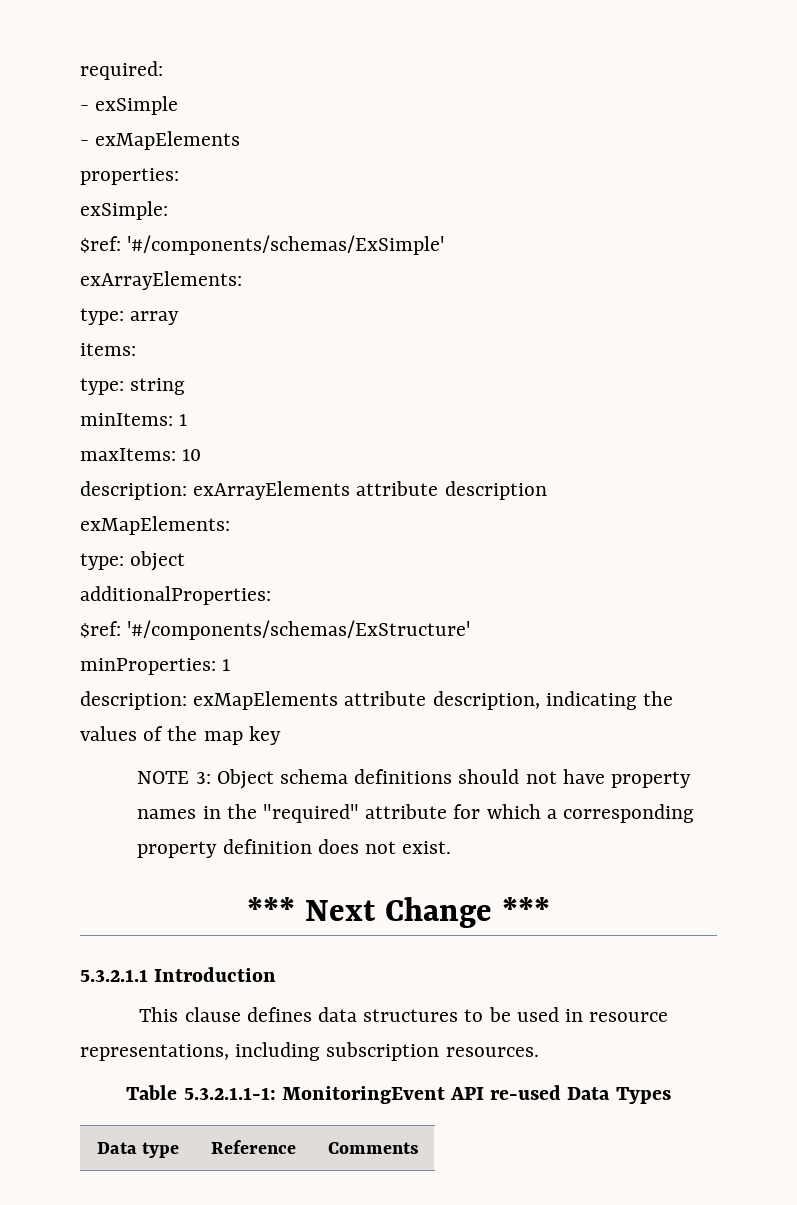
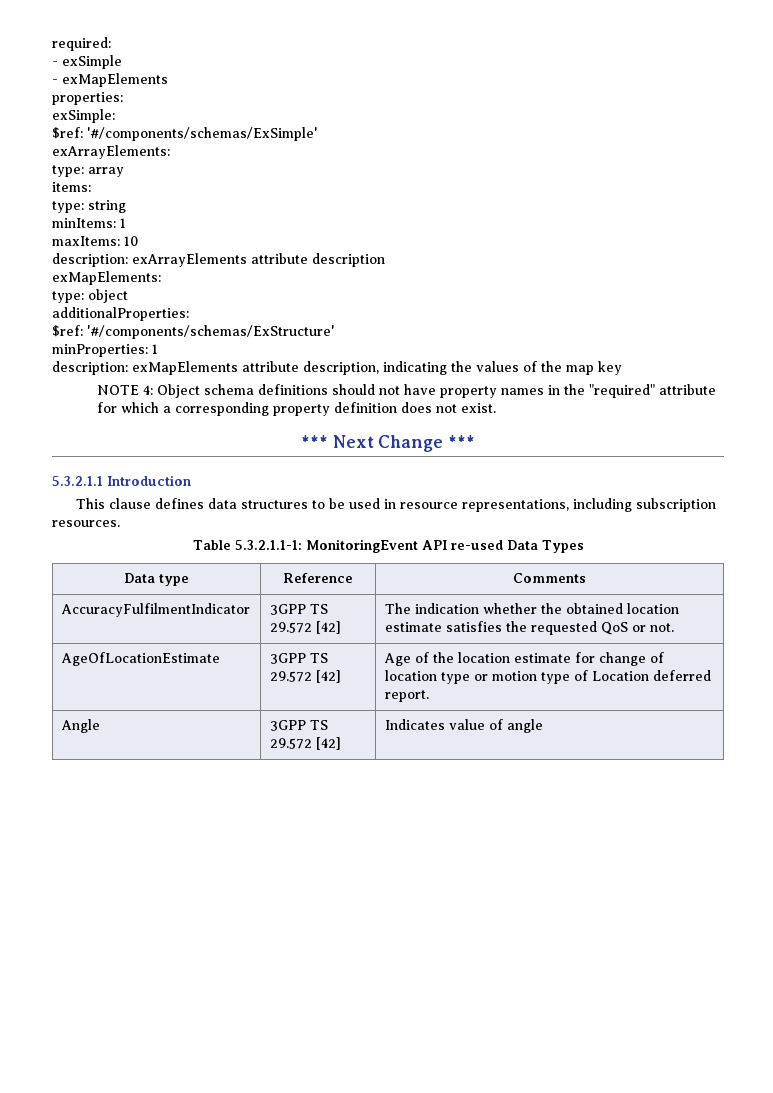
[195,772,211,784] 3: -> [142,385,153,395] 4:
(419, 1148) none -> [60,603,250,617] [269,604,328,615] [269,621,341,634] [384,603,679,614] [384,621,674,635] [60,652,220,666] [269,653,328,664] [269,670,341,683] [383,652,664,666] [384,670,711,684] [384,690,429,702] [60,719,100,733] [269,720,328,731] [269,737,341,750] [384,719,543,733] // AccuracyFulfilmentIndicator | 3GPP TS 29.572 [42] | The indication whether the obtained location estimate satisfies the requested QoS or not. // AgeOfLocationEstimate | 3GPP TS 29.572 [42] | Age of the location estimate for change of location type or motion type of Location deferred report. // Angle | 3GPP TS 29.572 [42] | Indicates value of angle

